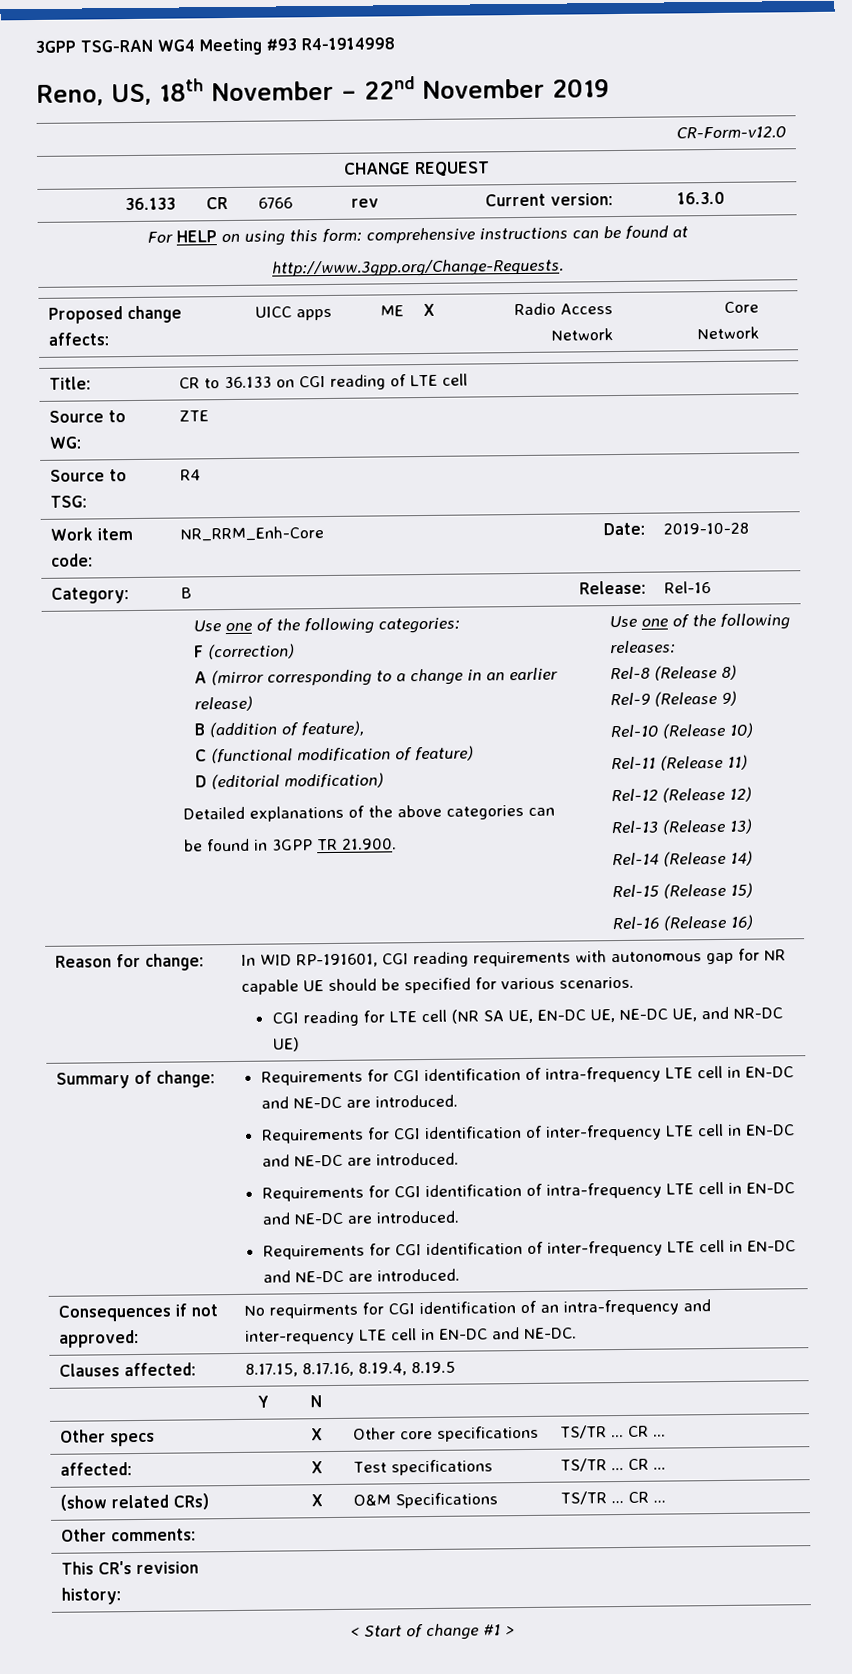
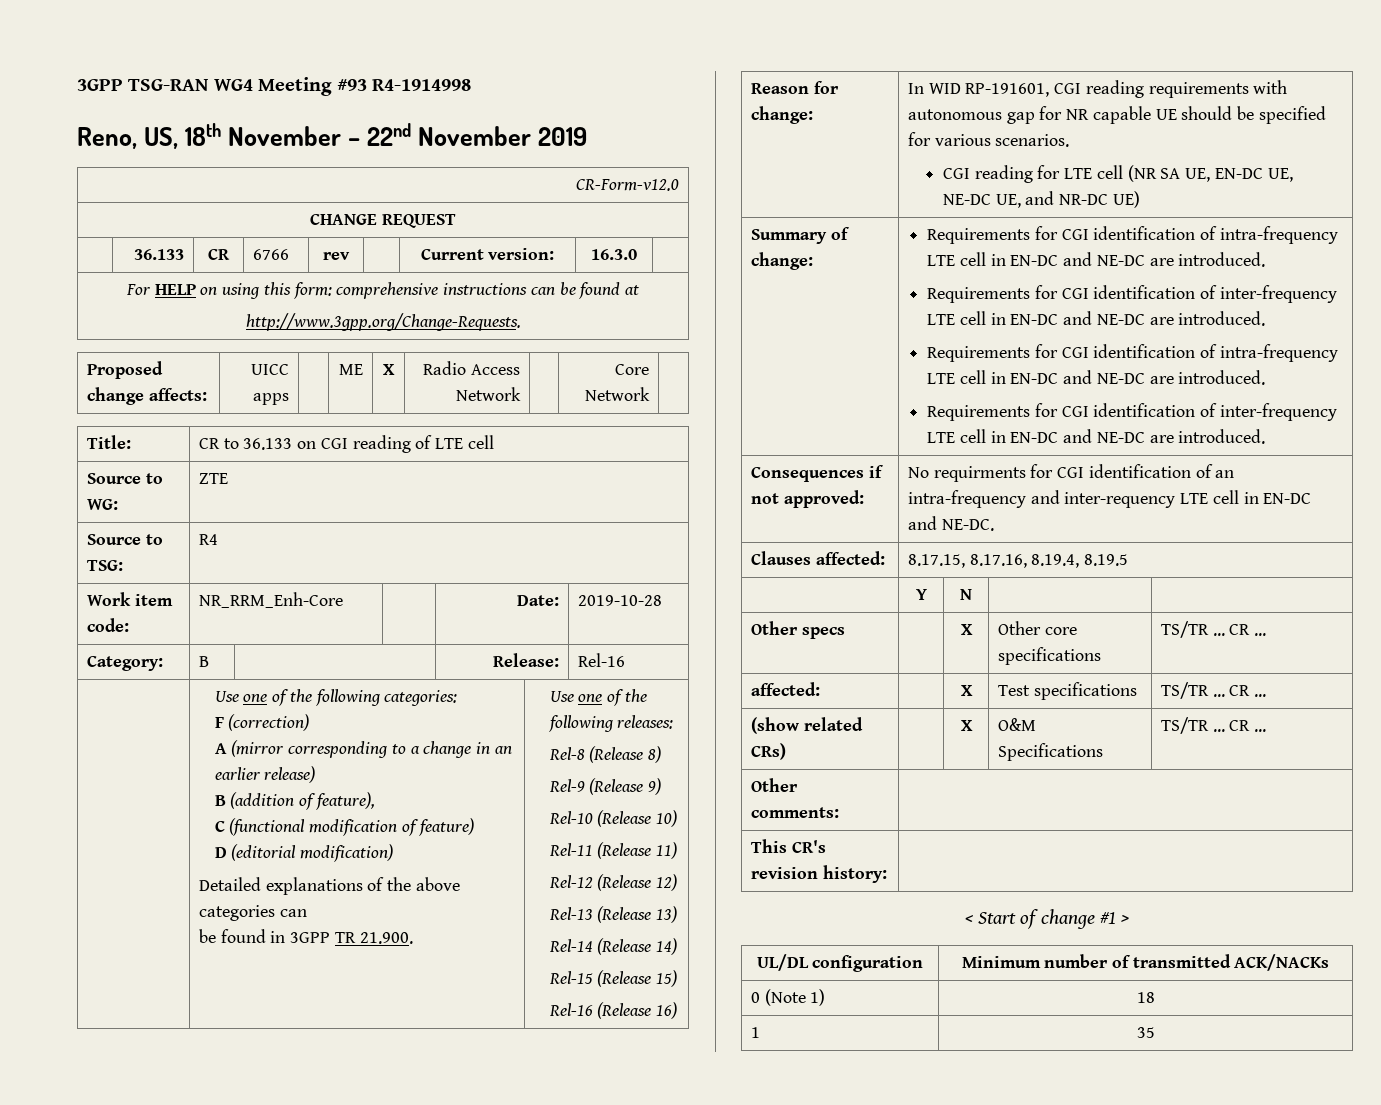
(515, 1631) none -> [756,954,924,972] [961,954,1330,971] [750,989,826,1006] [1136,992,1155,1003] [750,1027,760,1038] [1136,1027,1155,1038] // UL/DL configuration | Minimum number of transmitted ACK/NACKs // 0 (Note 1) | 18 // 1 | 35

